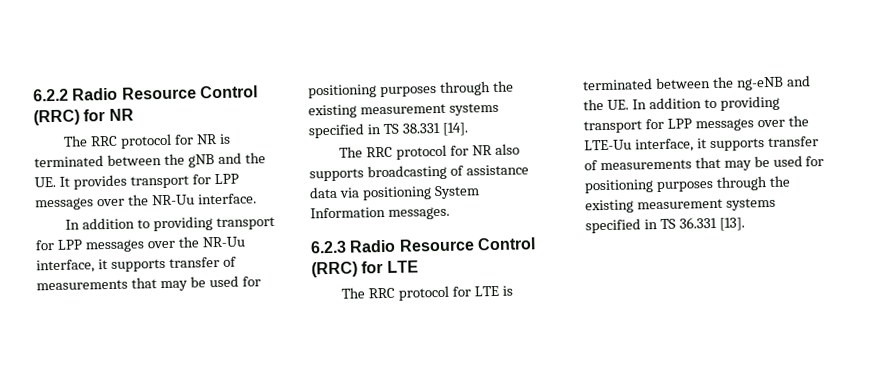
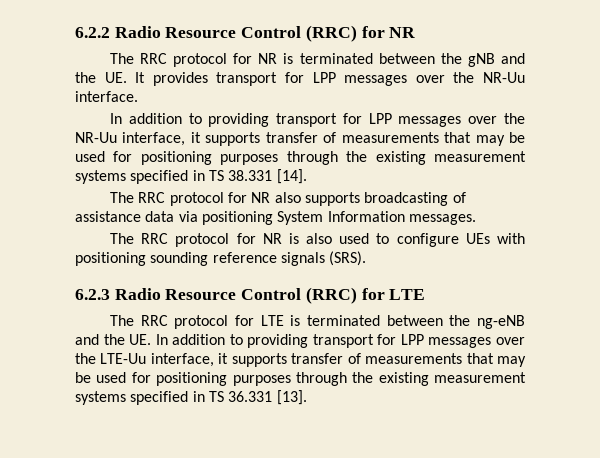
(450, 213) none -> [109,233,525,247] [75,251,367,266] // The RRC protocol for NR is also used to configure UEs with positioning sounding reference signals (SRS).

